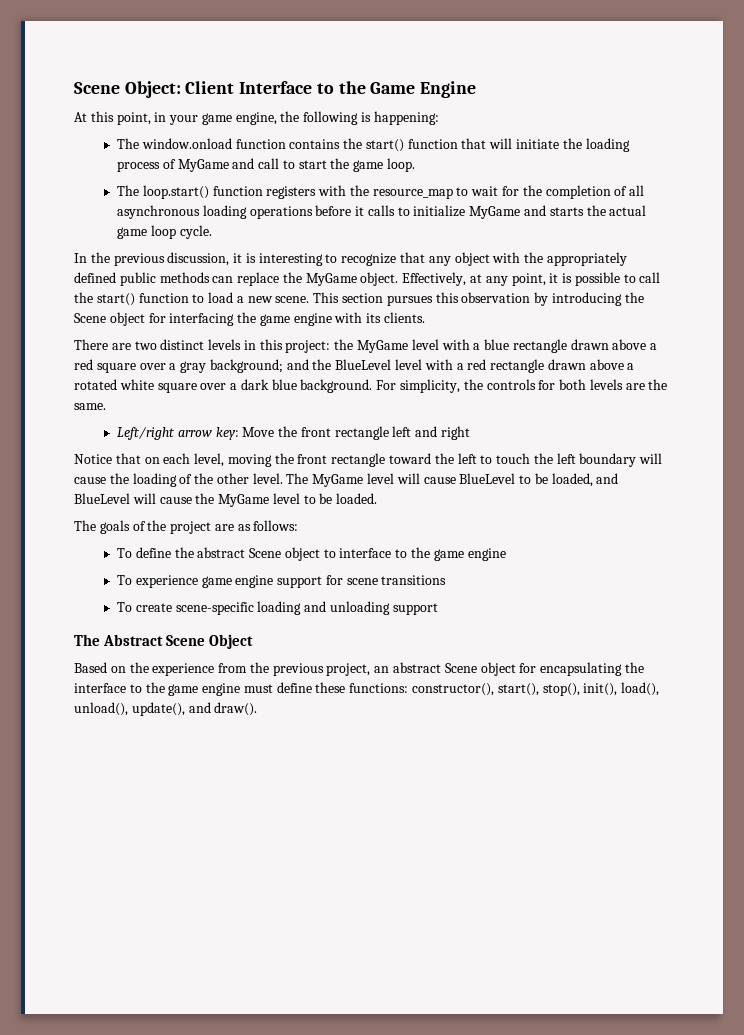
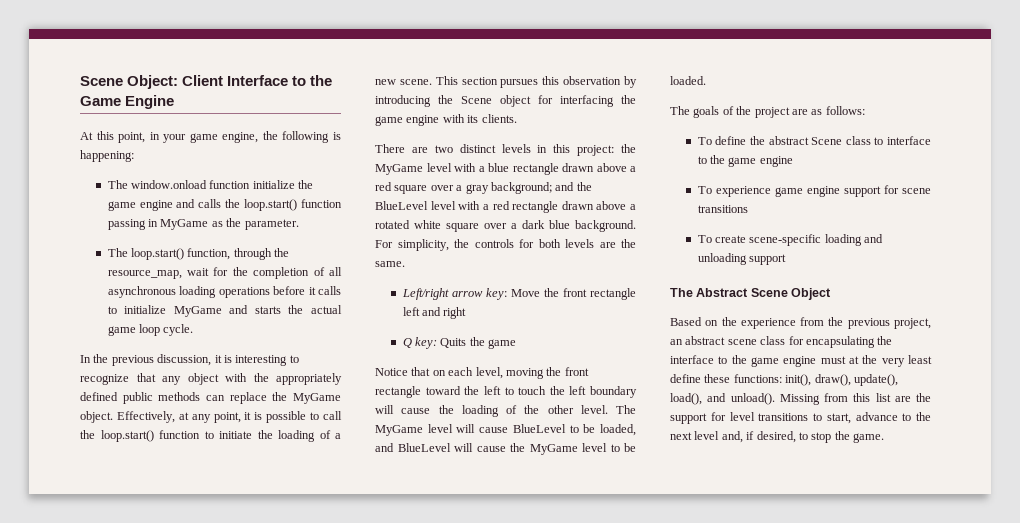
[289,138,630,152] [117,158,416,172] [117,185,469,199] contains the start() function that will initiate the loading process of MyGame and call to start the game loop. // The loop.start() function registers with the resource_map to -> [252,180,314,189] [107,199,342,211] [107,218,299,230] [107,248,290,260] [107,270,182,279] initialize the game engine and calls the loop.start() function passing in MyGame as the parameter. // The loop.start() function, through the resource_map,
[96,293,135,306] start() -> [100,430,154,442] loop.start()
[208,292,234,303] load -> [219,430,331,442] initiate the loading of
(471, 433) none -> [402,337,517,349] // Q key: Quits the game
[284,547,320,561] object -> [845,136,871,145] class
[444,662,516,676] Scene object -> [727,336,786,345] scene class
[276,682,660,696] [74,702,258,716] define these functions: constructor(), start(), stop(), init(), load(), unload(), update(), and draw(). -> [849,355,932,367] [670,374,898,386] [670,393,931,405] [670,412,931,424] [670,431,884,443] at the very least define these functions: init(), draw(), update(), load(), and unload(). Missing from this list are the support for level transitions to start, advance to the next level and, if desired, to stop the game.

